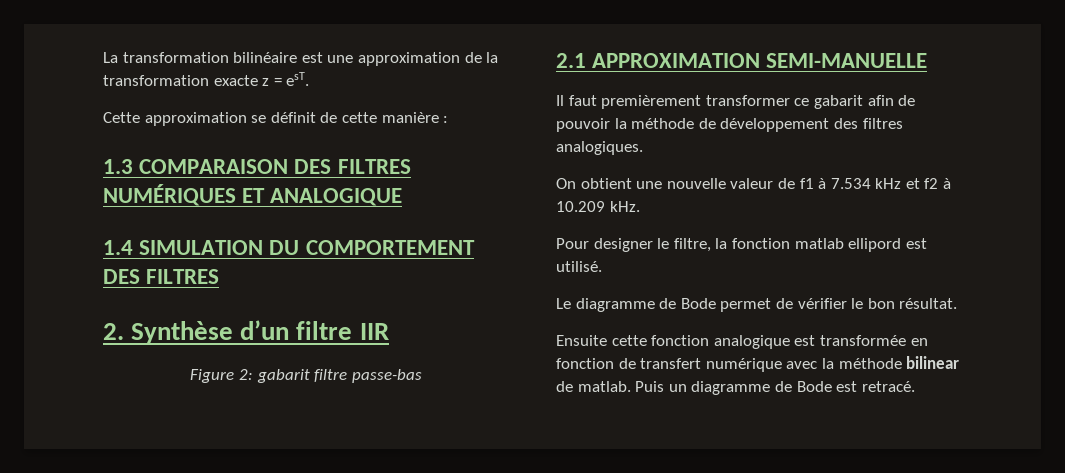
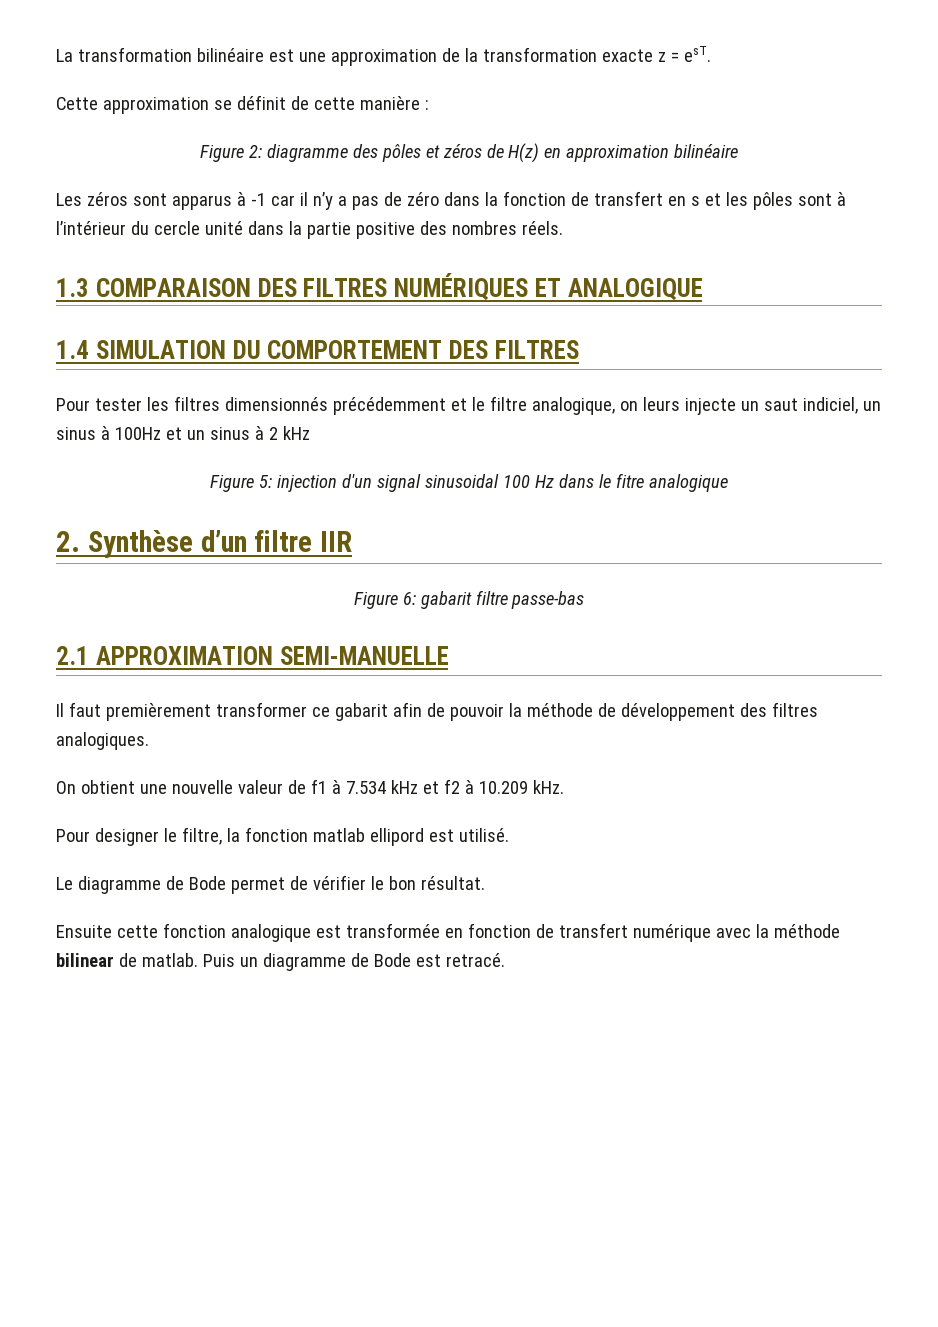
(449, 119) none -> [199,143,739,163] [56,191,846,210] [56,221,563,239] // Figure 2: diagramme des pôles et zéros de H(z) en approximation bilinéaire // Les zéros sont apparus à -1 car il n’y a pas de zéro dans la fonction de transfert en s et les pôles sont à l’intérieur du cercle unité dans la partie positive des nombres réels.
(220, 276) none -> [56,396,881,415] [56,426,310,440] [210,473,728,492] // Pour tester les filtres dimensionnés précédemment et le filtre analogique, on leurs injecte un saut indiciel, un sinus à 100Hz et un sinus à 2 kHz // Figure 5: injection d'un signal sinusoidal 100 Hz dans le fitre analogique
[238,369,253,380] 2: -> [402,592,416,605] 6:

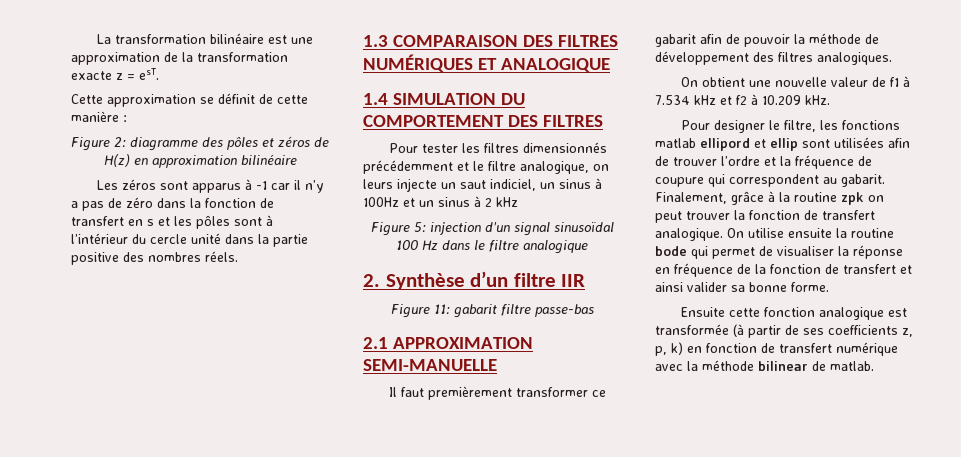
[425,474,500,488] sinusoidal -> [553,221,614,232] sinusoïdal
[615,473,644,488] fitre -> [489,240,519,252] filtre
[402,592,416,605] 6: -> [433,304,450,315] 11:
[226,827,509,846] [56,875,485,894] la fonction matlab ellipord est utilisé. // Le diagramme de Bode permet de vérifier le bon résultat. -> [819,120,900,130] [655,137,910,151] [655,155,872,169] [655,174,885,187] [655,191,884,205] [655,210,875,223] [655,228,894,241] [655,245,903,259] [655,263,912,277] [655,282,829,292] les fonctions matlab ellipord et ellip sont utilisées afin de trouver l’ordre et la fréquence de coupure qui correspondent au gabarit. Finalement, grâce à la routine zpk on peut trouver la fonction de transfert analogique. On utilise ensuite la routine bode qui permet de visualiser la réponse en fréquence de la fonction de transfert et ainsi valider sa bonne forme.
(440, 930) none -> [733,324,913,338] [655,342,683,356] (à partir de ses coefficients z, p, k)
[202,953,505,971] Puis un diagramme de Bode est retracé. -> (874, 366) none

